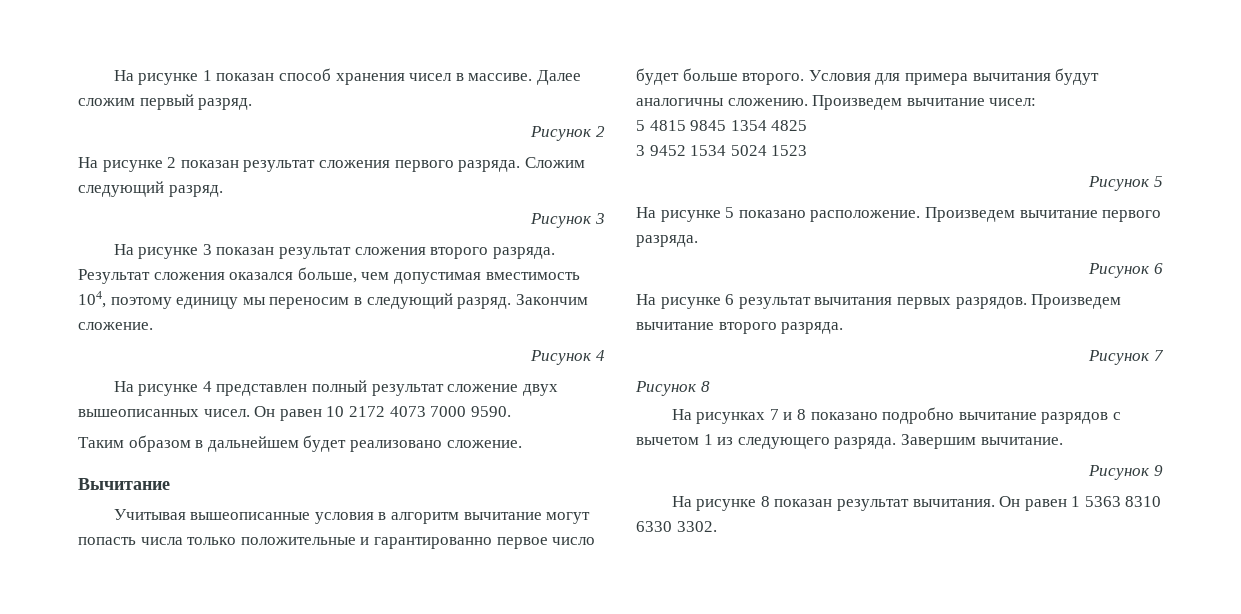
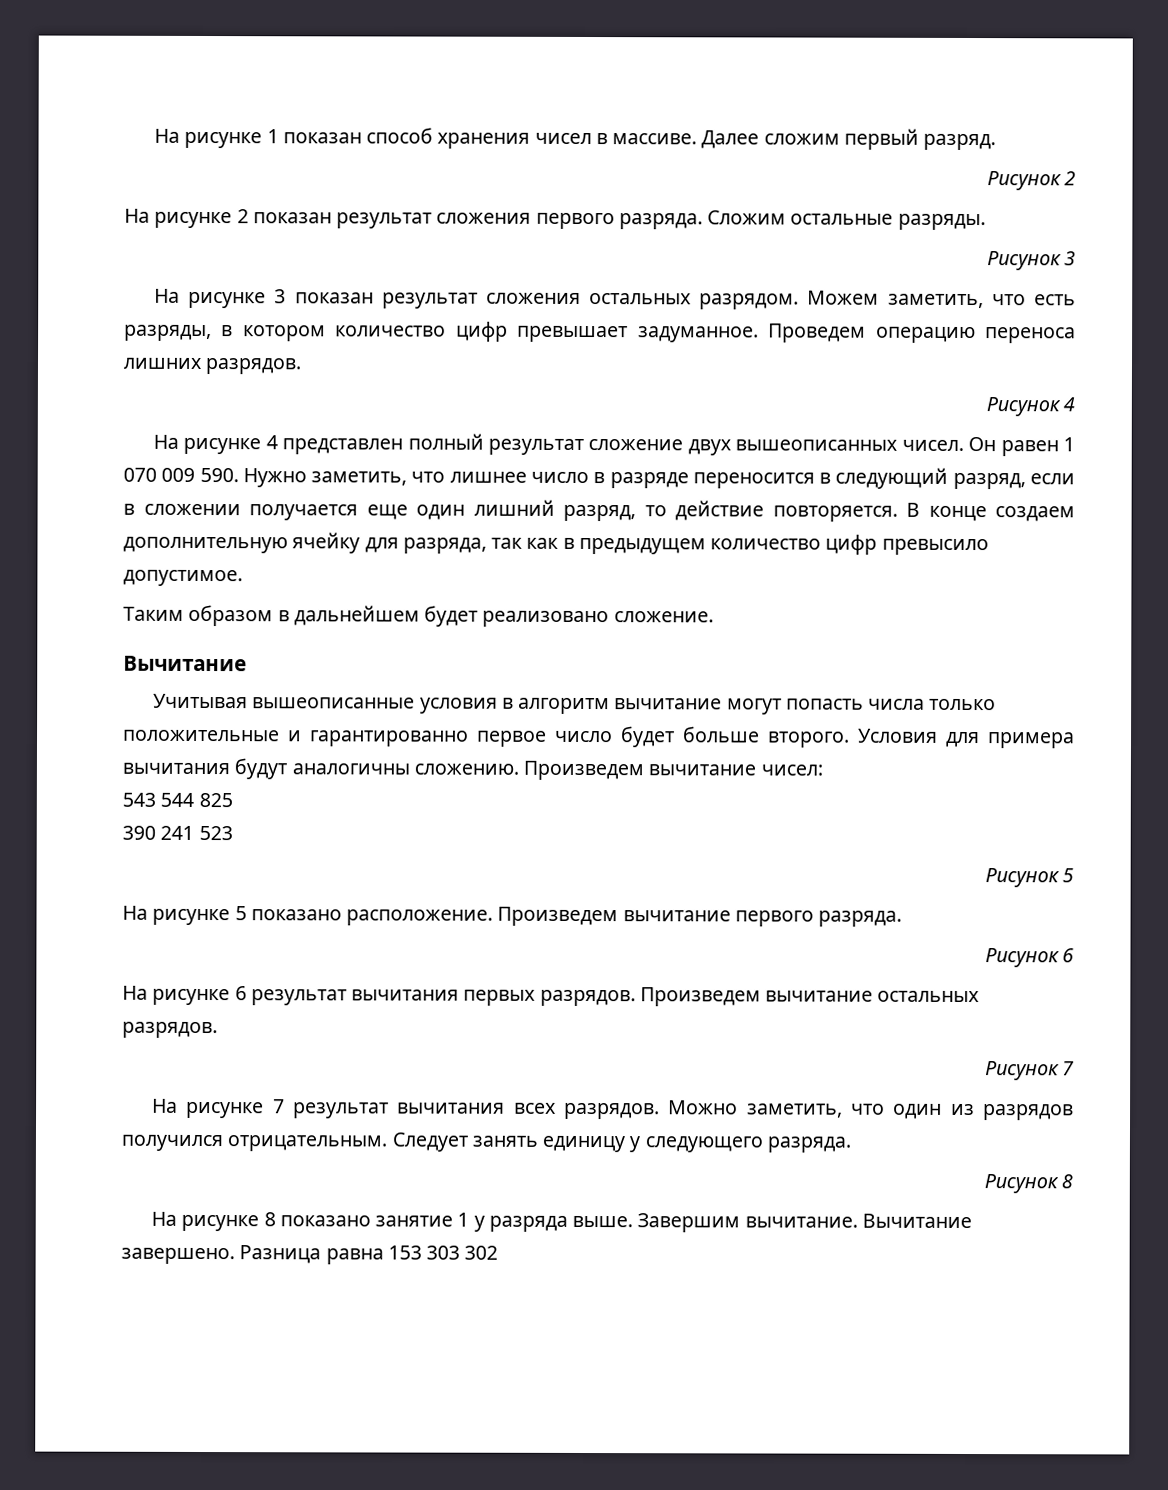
[78,181,223,197] следующий разряд. -> [790,213,986,231] остальные разряды.
[430,247,555,259] [78,267,580,284] [78,291,588,309] [78,322,153,330] второго разряда. Результат сложения оказался больше, чем допустимая вместимость 104, поэтому единицу мы переносим в следующий разряд. Закончим сложение. -> [589,290,1076,310] [124,321,1076,344] [123,357,303,375] остальных разрядом. Можем заметить, что есть разряды, в котором количество цифр превышает задуманное. Проведем операцию переноса лишних разрядов.
[326,406,511,417] 10 2172 4073 7000 9590. -> [1063,437,1075,452] [123,467,1075,490] [123,499,1075,522] [123,532,989,556] [123,569,243,587] 1 070 009 590. Нужно заметить, что лишнее число в разряде переносится в следующий разряд, если в сложении получается еще один лишний разряд, то действие повторяется. В конце создаем дополнительную ячейку для разряда, так как в предыдущем количество цифр превысило допустимое.
[636,120,808,131] [636,145,808,156] 5 4815 9845 1354 4825 // 3 9452 1534 5024 1523 -> [122,792,233,808] [122,825,233,841] 543 544 825 // 390 241 523
[718,322,844,334] второго разряда. -> [877,990,980,1003] [122,1021,218,1039] остальных разрядов.
[635,381,710,396] [671,407,1121,424] [636,434,1063,449] [1088,465,1163,480] [671,496,1162,511] [636,521,717,532] Рисунок 8 // На рисунках 7 и 8 показано подробно вычитание разрядов с вычетом 1 из следующего разряда. Завершим вычитание. // Рисунок 9 // На рисунке 8 показан результат вычитания. Он равен 1 5363 8310 6330 3302. -> [151,1098,1074,1121] [121,1132,851,1153] [983,1174,1073,1194] [150,1211,972,1233] [121,1245,499,1265] На рисунке 7 результат вычитания всех разрядов. Можно заметить, что один из разрядов получился отрицательным. Следует занять единицу у следующего разряда. // Рисунок 8 // На рисунке 8 показано занятие 1 у разряда выше. Завершим вычитание. Вычитание завершено. Разница равна 153 303 302

